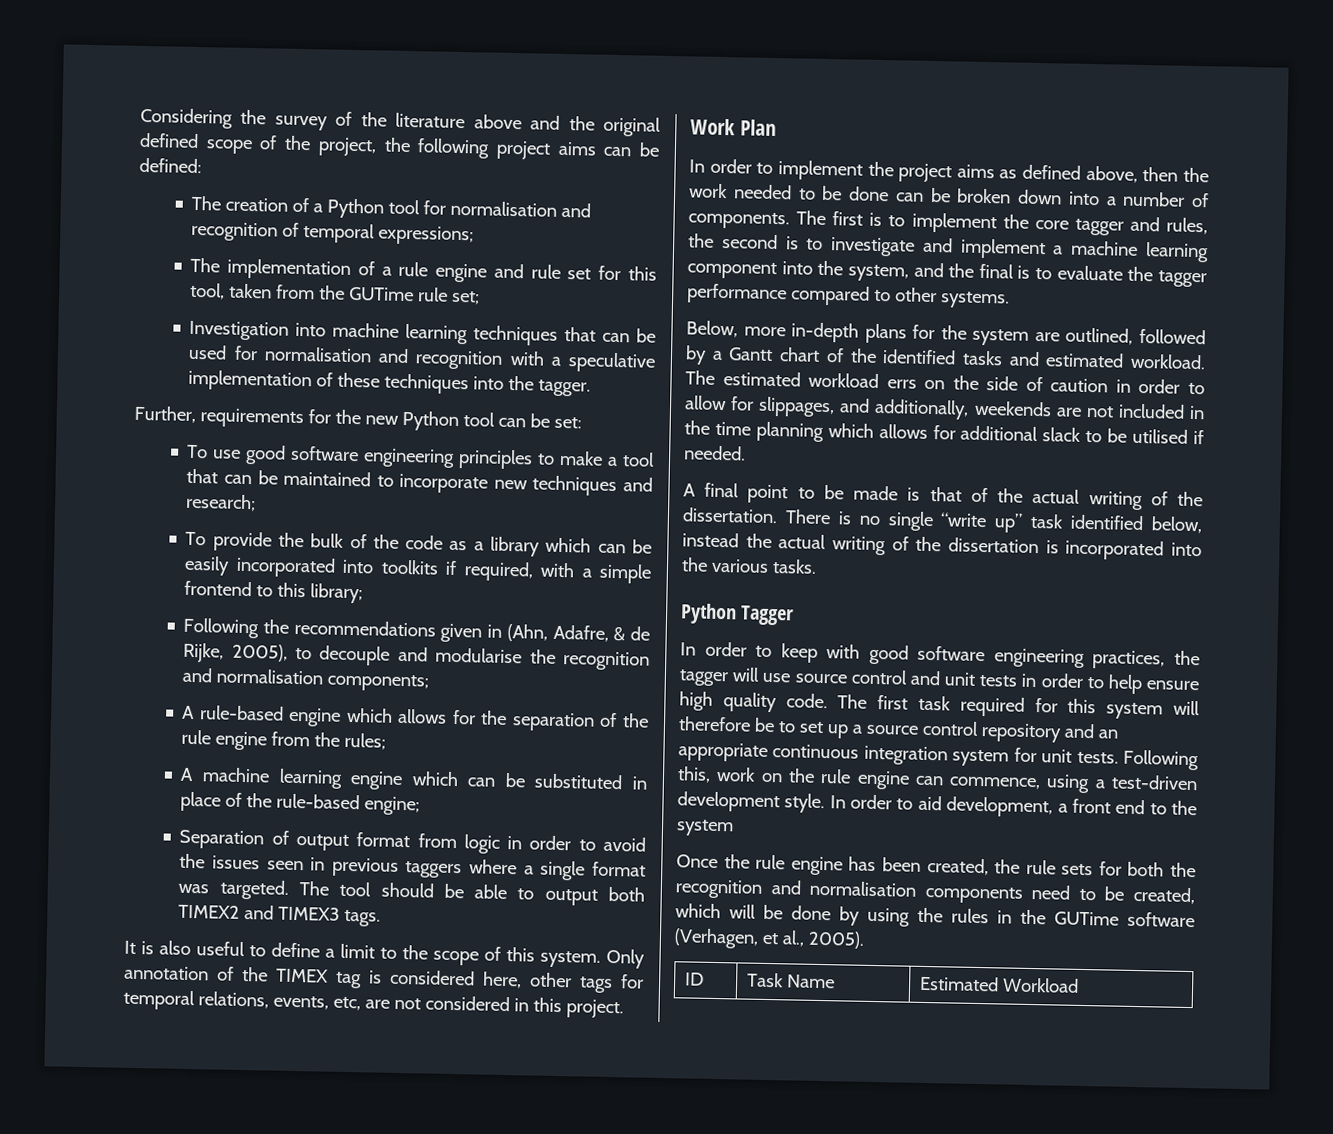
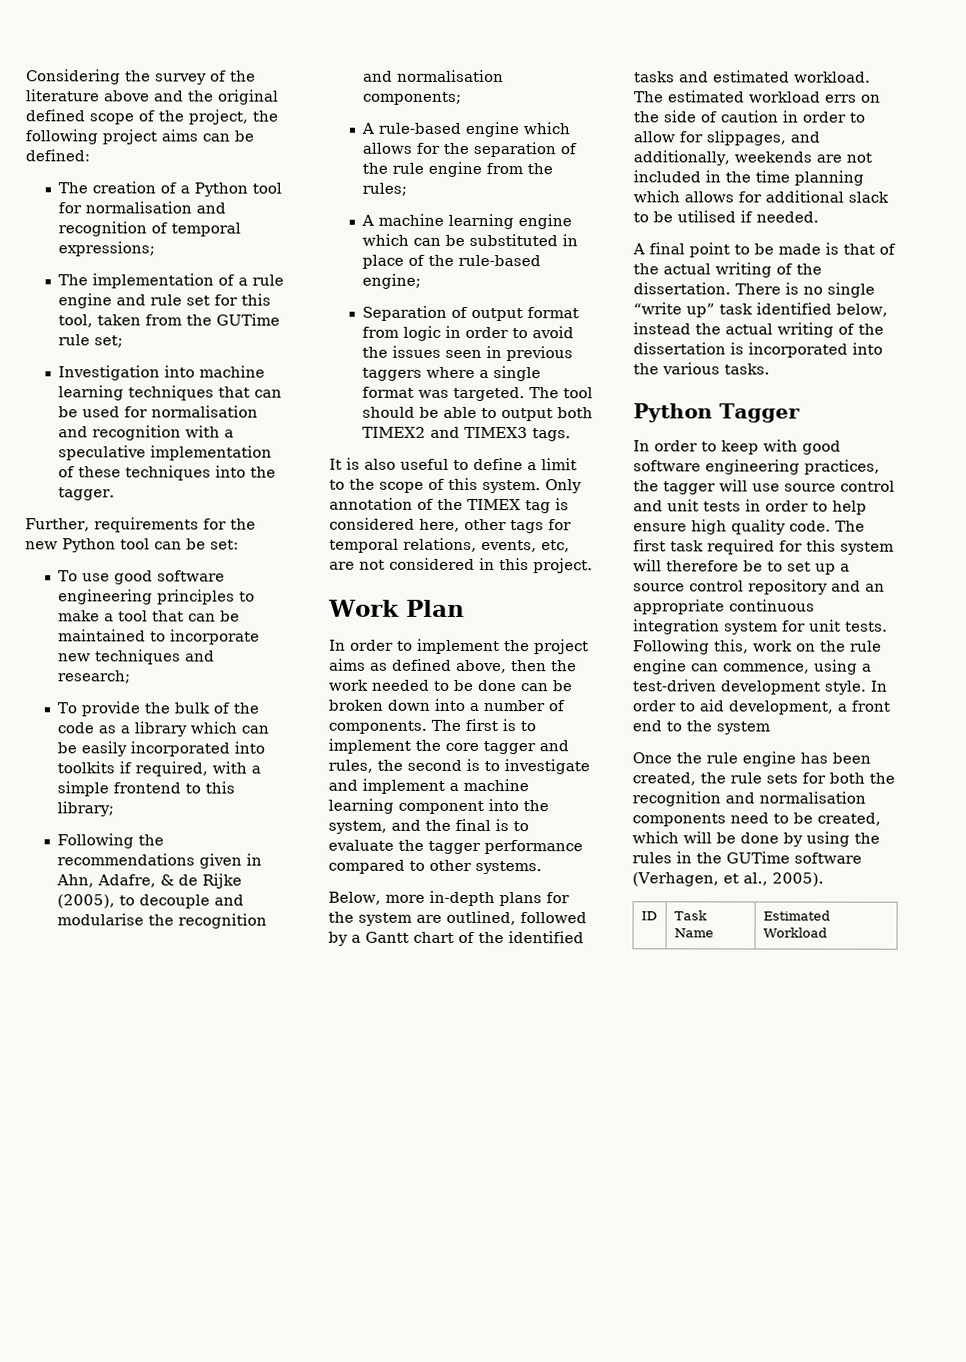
[506,623,548,642] (Ahn, -> [56,874,95,888] Ahn,
[183,642,288,663] Rijke, 2005), -> [202,873,243,889] [57,894,116,909] Rijke (2005),

